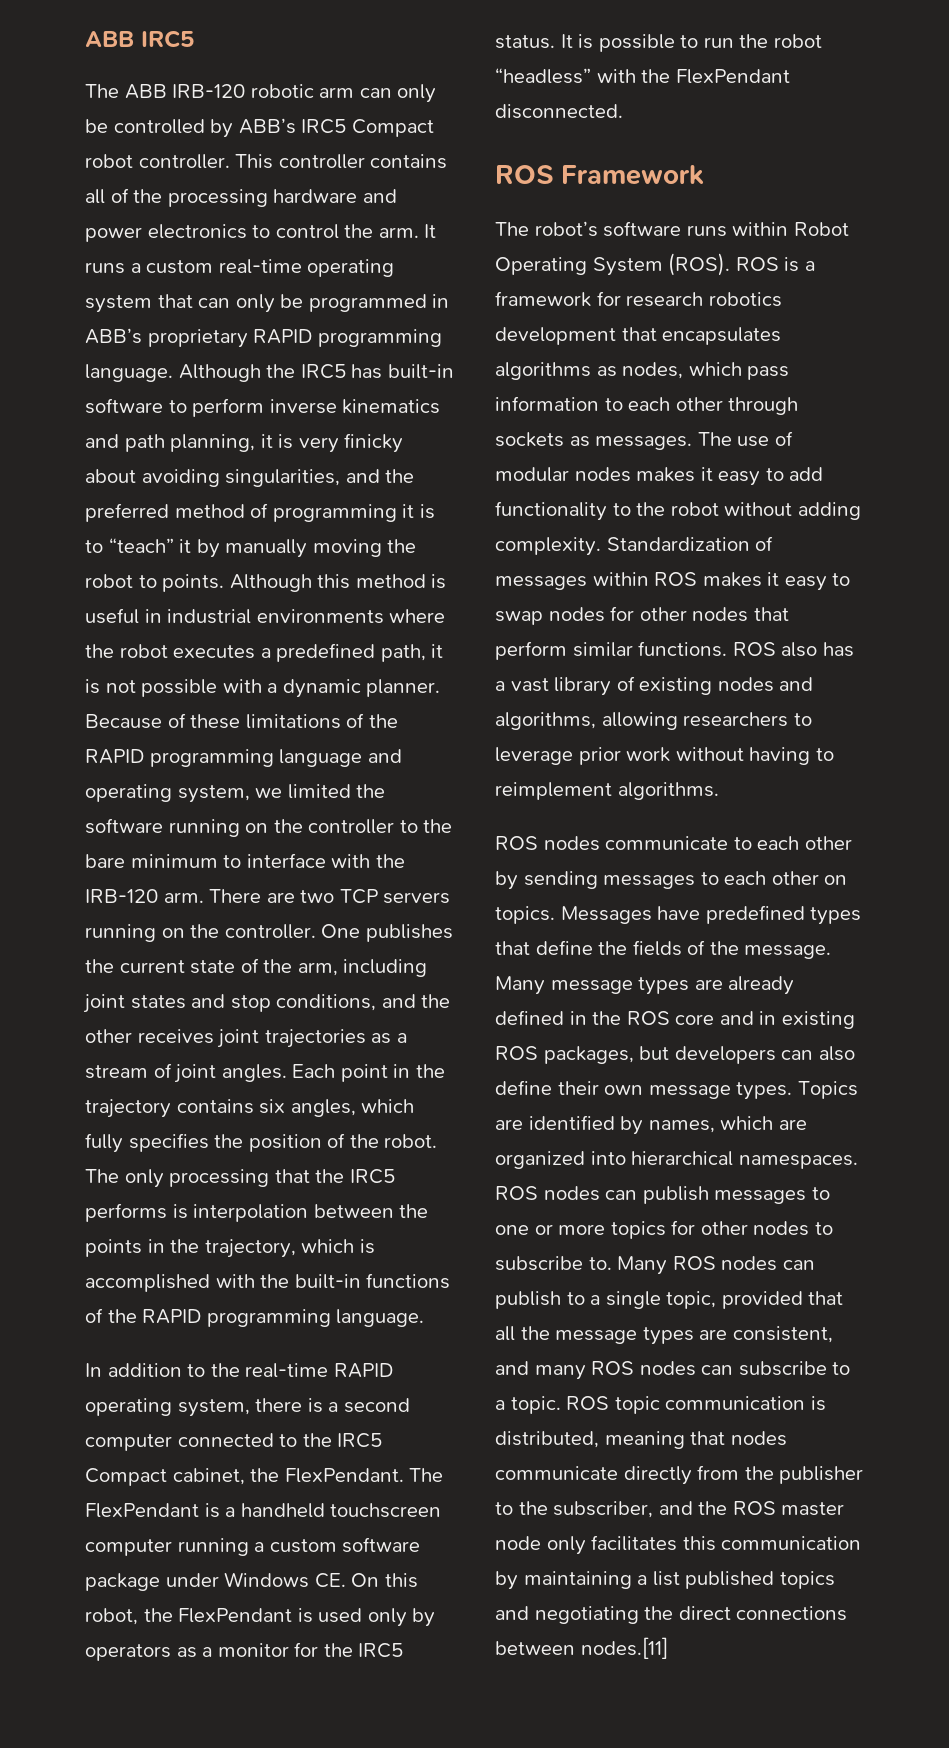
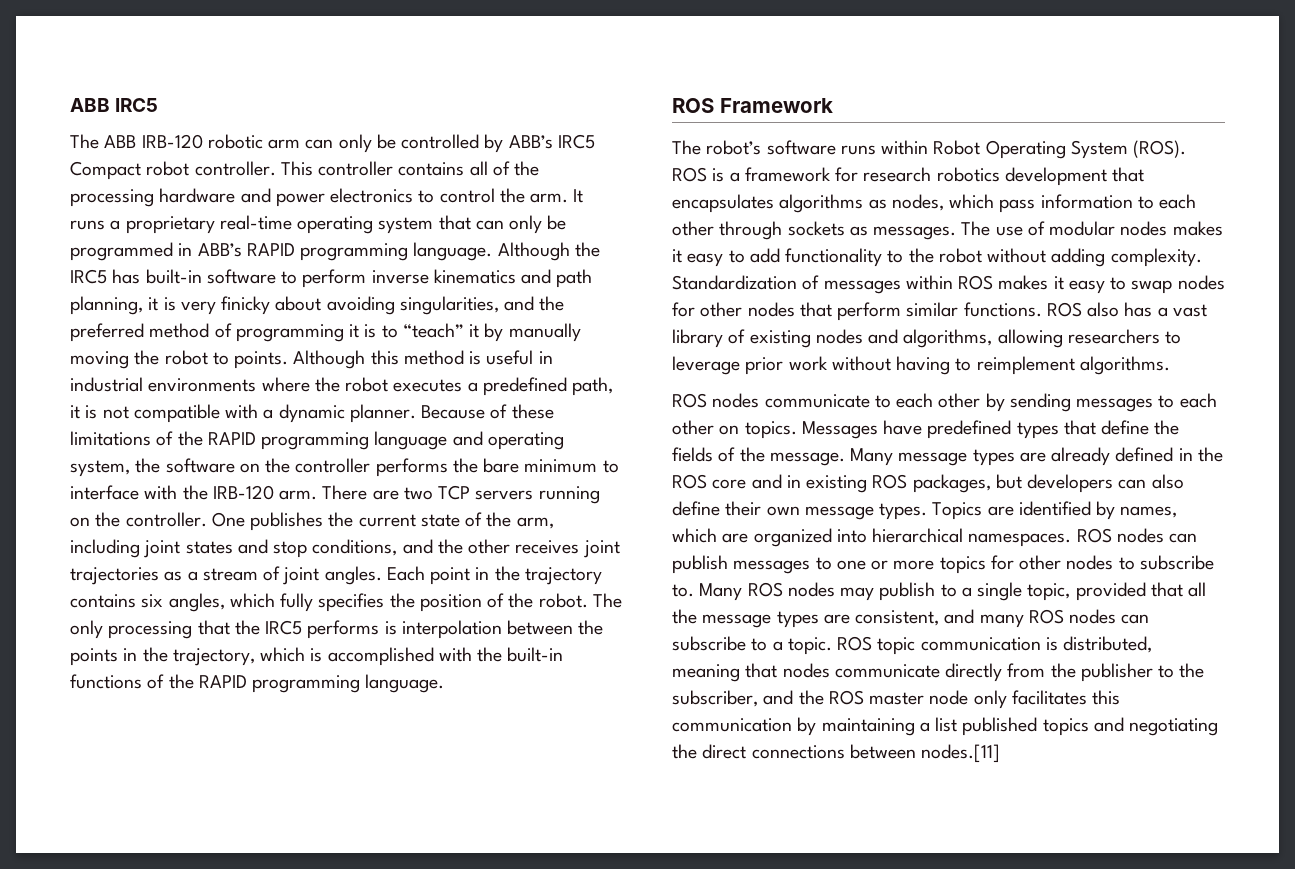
[146,260,214,274] custom -> [125,216,215,234] proprietary
[147,329,248,348] proprietary -> (242, 250) none
[141,679,218,697] possible -> [133,404,220,423] compatible
[255,784,351,799] we limited -> (130, 468) none
[168,819,240,837] running -> (235, 465) none
[399,820,418,833] to -> [375,458,448,477] performs
[85,1363,393,1378] [85,1398,410,1417] [85,1433,383,1451] [85,1468,444,1486] [85,1503,442,1518] [85,1537,421,1556] [85,1572,418,1591] [85,1608,436,1627] [85,1642,404,1661] [495,34,822,52] [495,68,790,84] [495,104,623,119] // In addition to the real-time RAPID operating system, there is a second computer connected to the IRC5 Compact cabinet, the FlexPendant. The FlexPendant is a handheld touchscreen computer running a custom software package under Windows CE. On this robot, the FlexPendant is used only by operators as a monitor for the IRC5 status. It is possible to run the robot “headless” with the FlexPendant disconnected. -> (445, 683) none
[782,1260,815,1270] can -> [840,587,875,601] may

